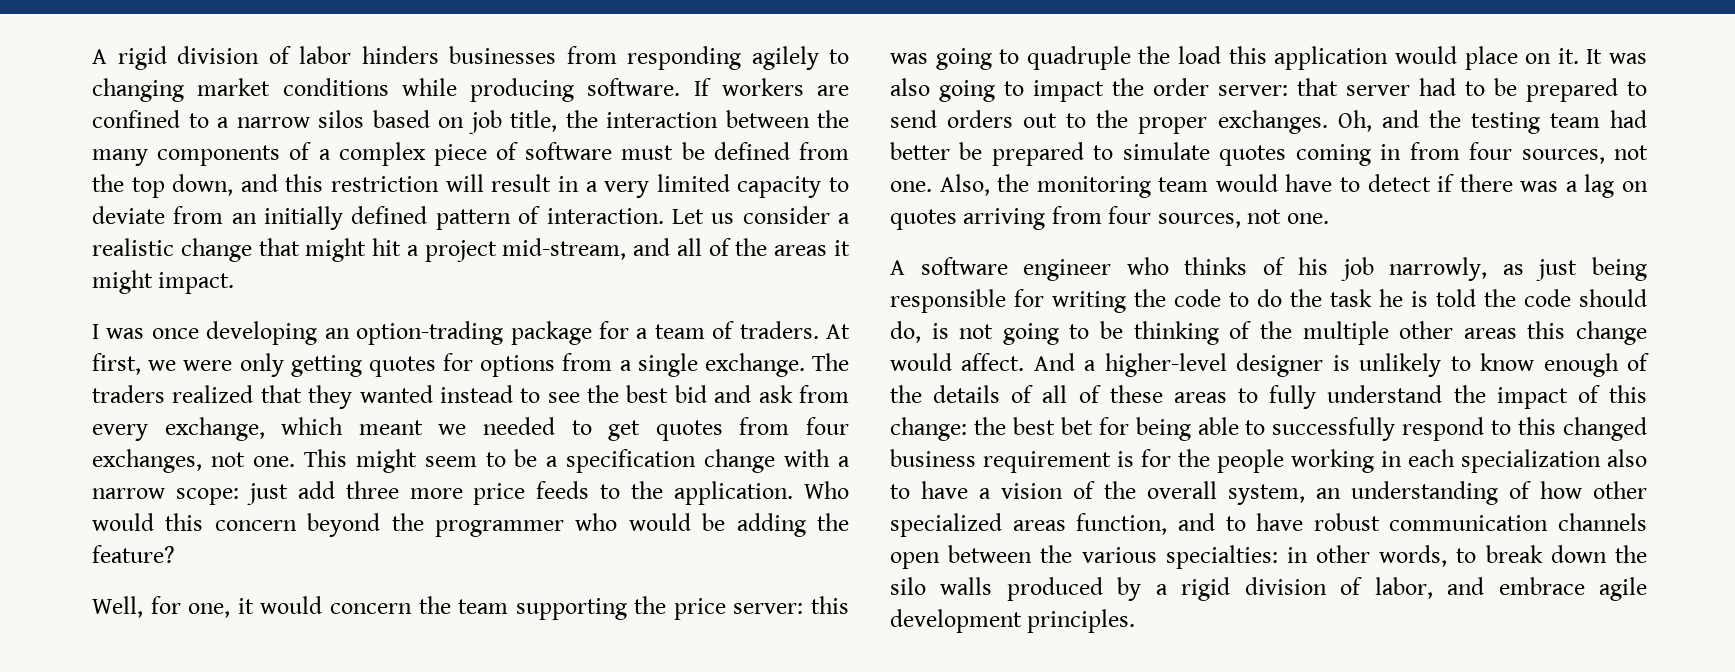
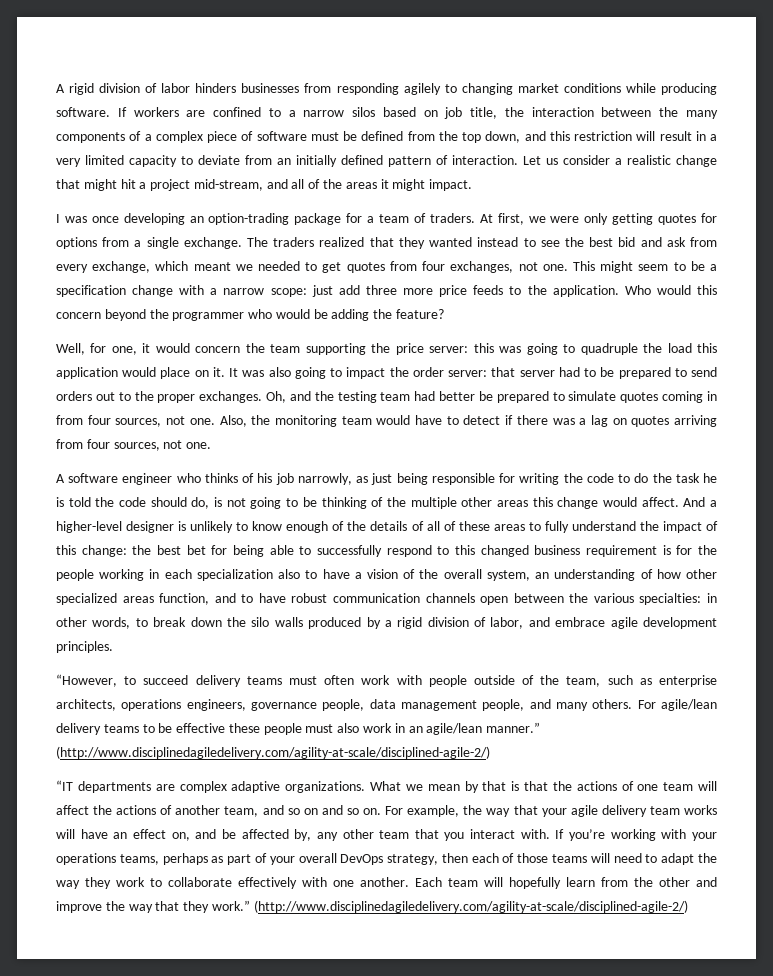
(1136, 621) none -> [56,674,717,687] [56,699,717,711] [56,722,541,735] [56,746,490,759] [56,780,718,793] [56,805,717,817] [56,829,717,841] [56,853,717,865] [56,877,717,889] [56,900,688,913] // “However, to succeed delivery teams must often work with people outside of the team, such as enterprise architects, operations engineers, governance people, data management people, and many others. For agile/lean delivery teams to be effective these people must also work in an agile/lean manner.” (http://www.disciplinedagiledelivery.com/agility-at-scale/disciplined-agile-2/) // “IT departments are complex adaptive organizations. What we mean by that is that the actions of one team will affect the actions of another team, and so on and so on. For example, the way that your agile delivery team works will have an effect on, and be affected by, any other team that you interact with. If you’re working with your operations teams, perhaps as part of your overall DevOps strategy, then each of those teams will need to adapt the way they work to collaborate effectively with one another. Each team will hopefully learn from the other and improve the way that they work.” (http://www.disciplinedagiledelivery.com/agility-at-scale/disciplined-agile-2/)

